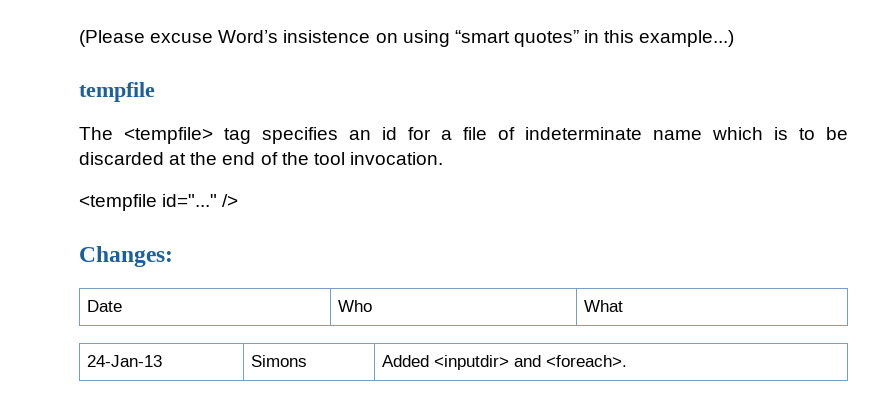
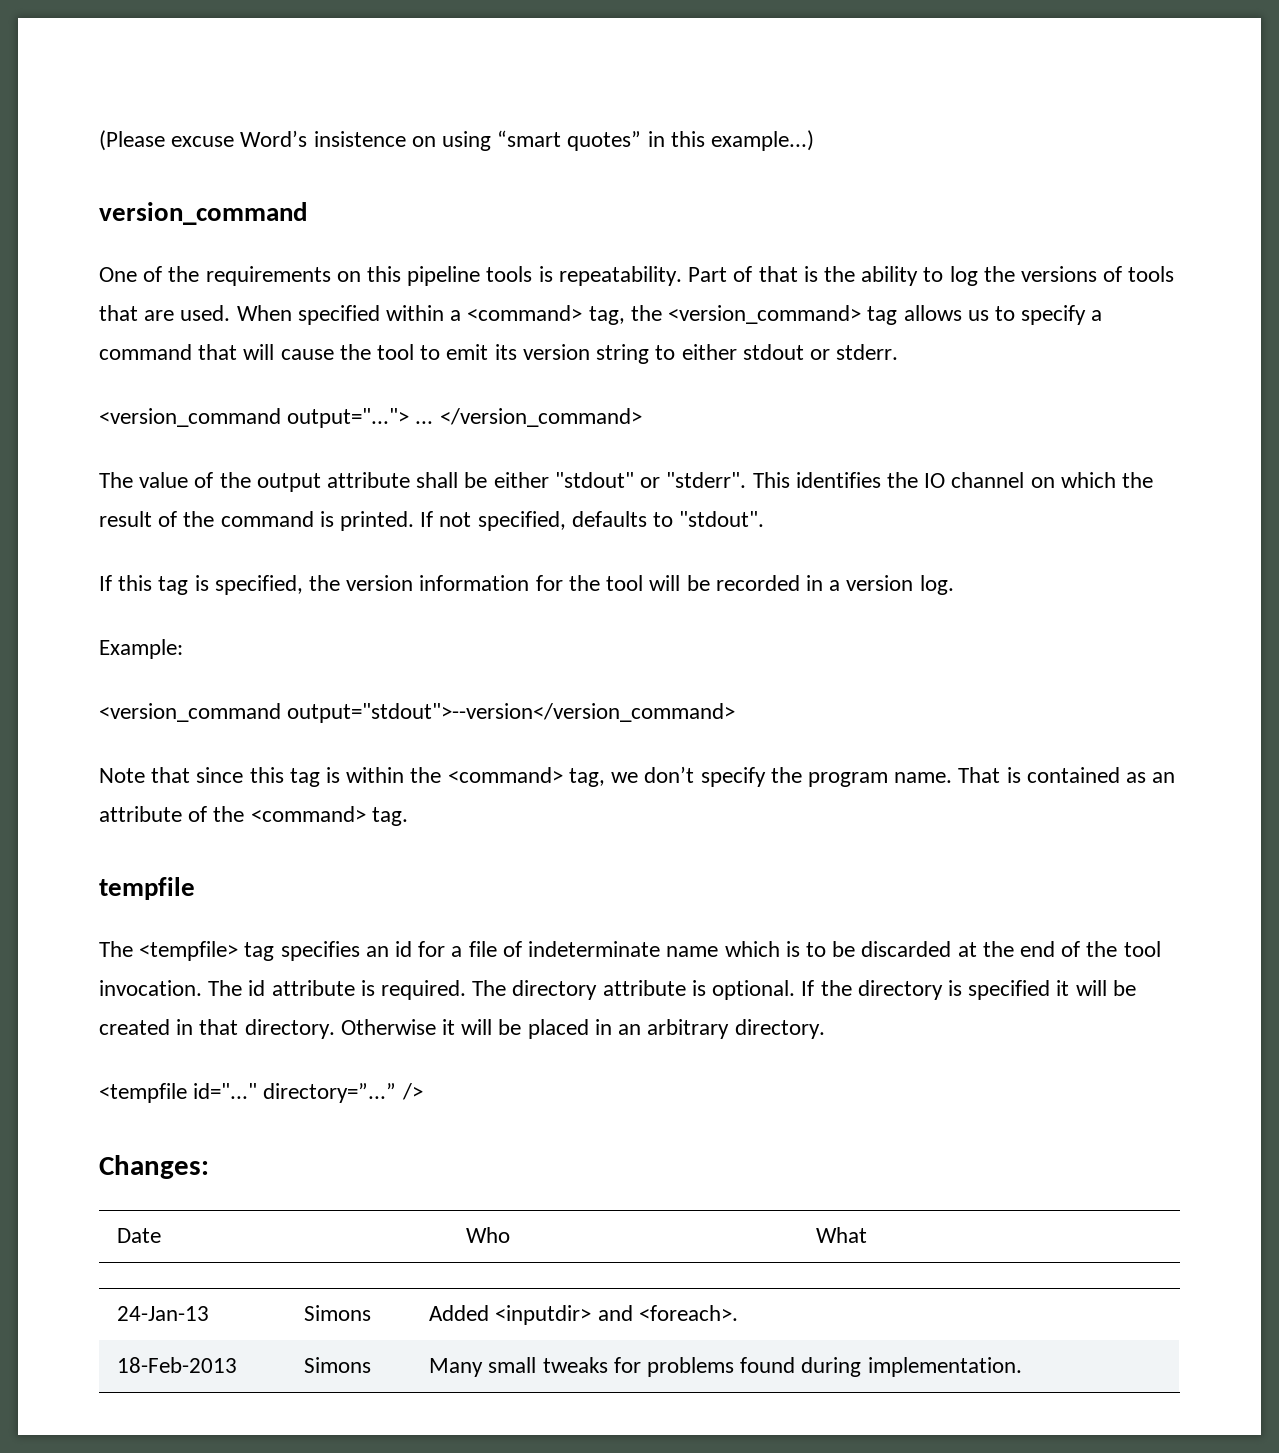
(735, 38) none -> [99,202,307,225] [99,266,1175,286] [99,305,1103,325] [99,344,899,364] [99,408,642,428] [99,472,1153,492] [99,511,765,531] [99,575,954,595] [99,639,183,659] [99,703,736,723] [99,766,1176,787] [99,806,408,826] // version_command // One of the requirements on this pipeline tools is repeatability. Part of that is the ability to log the versions of tools that are used. When specified within a <command> tag, the <version_command> tag allows us to specify a command that will cause the tool to emit its version string to either stdout or stderr. // <version_command output="..."> ... </version_command> // The value of the output attribute shall be either "stdout" or "stderr". This identifies the IO channel on which the result of the command is printed. If not specified, defaults to "stdout". // If this tag is specified, the version information for the tool will be recorded in a version log. // Example: // <version_command output="stdout">--version</version_command> // Note that since this tag is within the <command> tag, we don’t specify the program name. That is contained as an attribute of the <command> tag.
(443, 158) none -> [208,980,1136,1000] [99,1019,825,1039] The id attribute is required. The directory attribute is optional. If the directory is specified it will be created in that directory. Otherwise it will be placed in an arbitrary directory.
(218, 200) none -> [263,1083,397,1103] directory=”...”
(628, 361) none -> [117,1357,238,1373] [304,1357,372,1373] [429,1357,1022,1377] // 18-Feb-2013 | Simons | Many small tweaks for problems found during implementation.

